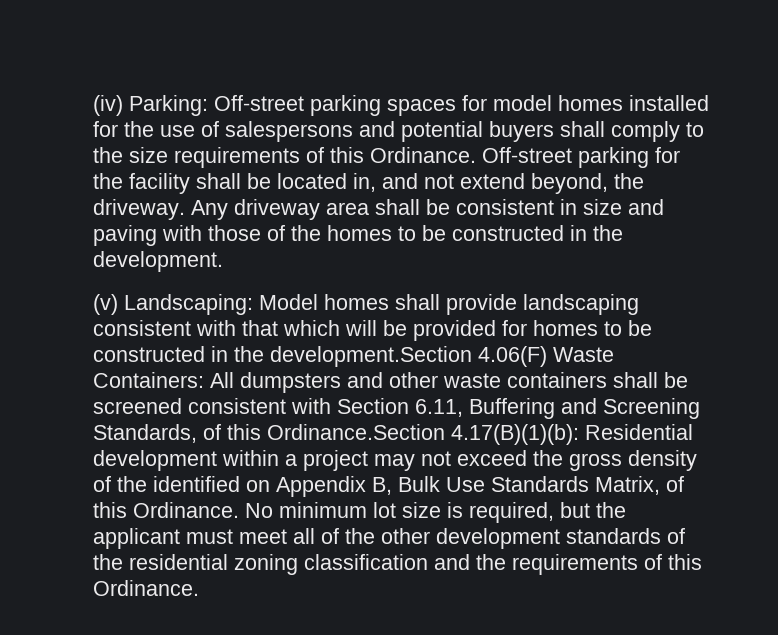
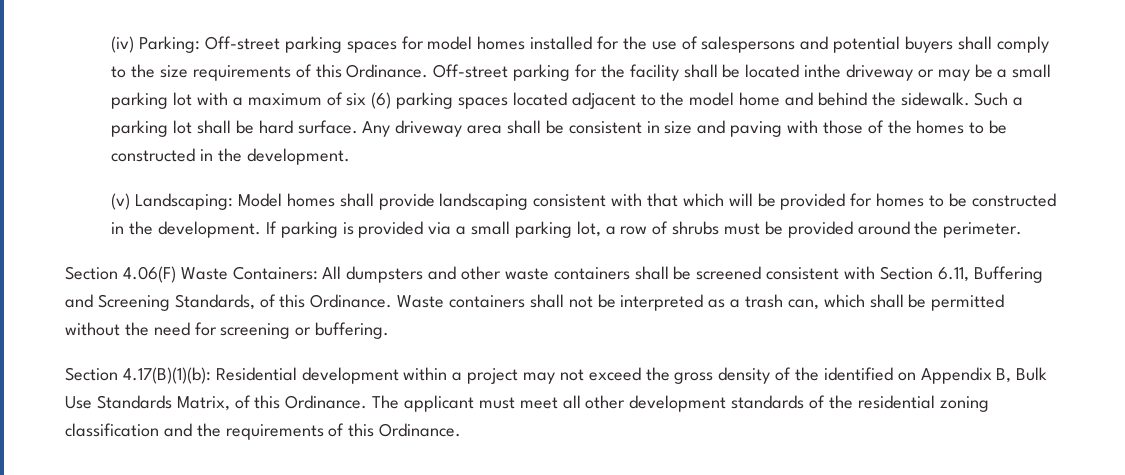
[353,173,645,194] [93,199,186,220] in, and not extend beyond, the driveway. -> [804,64,1052,81] [111,92,1024,109] [111,120,358,137] inthe driveway or may be a small parking lot with a maximum of six (6) parking spaces located adjacent to the model home and behind the sidewalk. Such a parking lot shall be hard surface.
[270,346,473,367] development.Section -> [157,221,1023,238] [65,266,118,280] development. If parking is provided via a small parking lot, a row of shrubs must be provided around the perimeter. // Section
[267,424,446,440] Ordinance.Section -> [310,294,1005,311] [65,322,390,339] [65,367,118,381] Ordinance. Waste containers shall not be interpreted as a trash can, which shall be permitted without the need for screening or buffering. // Section
[245,502,627,523] No minimum lot size is required, but the -> [372,395,400,409] The
[321,528,376,544] of the -> (581, 402) none

